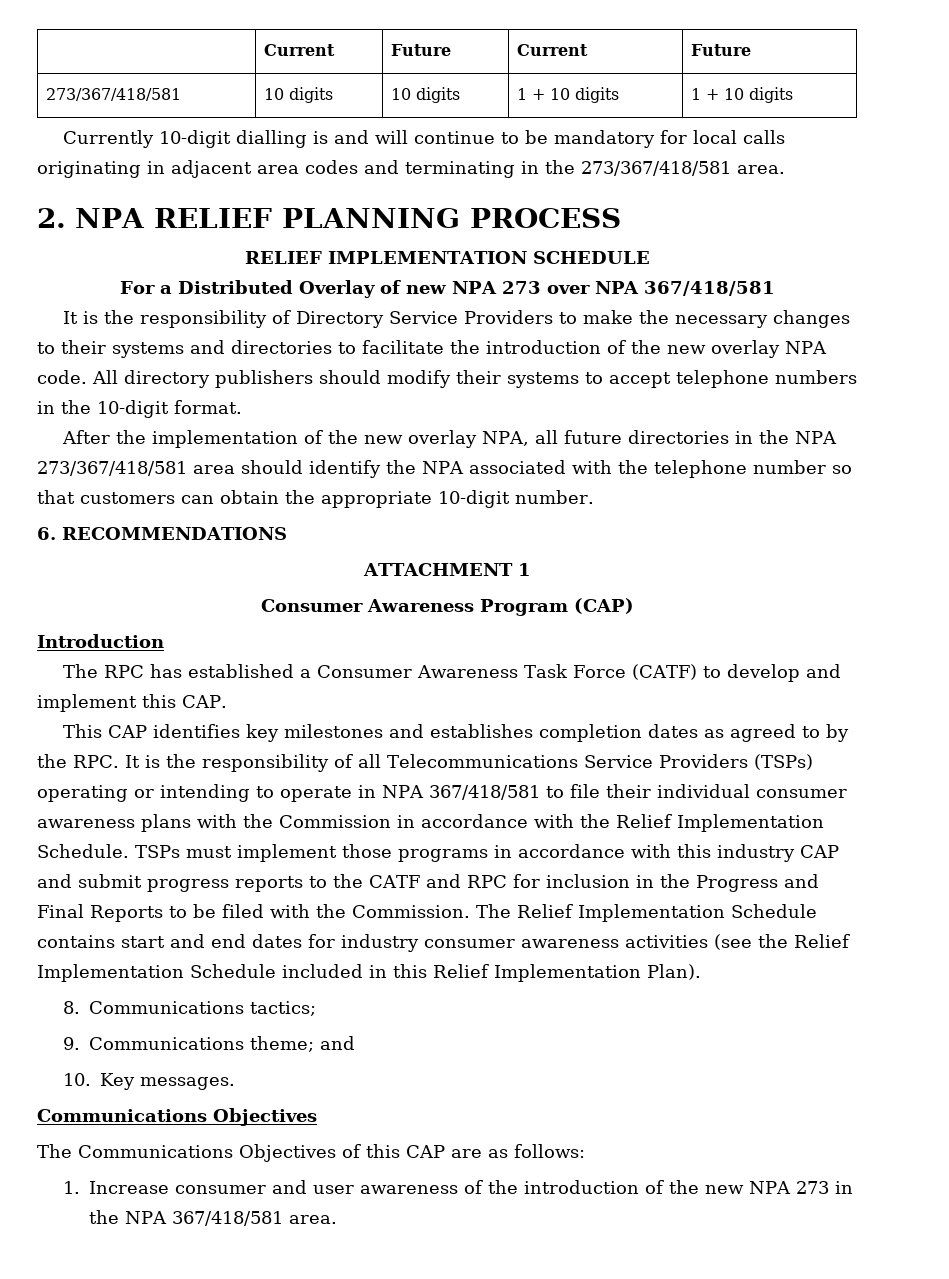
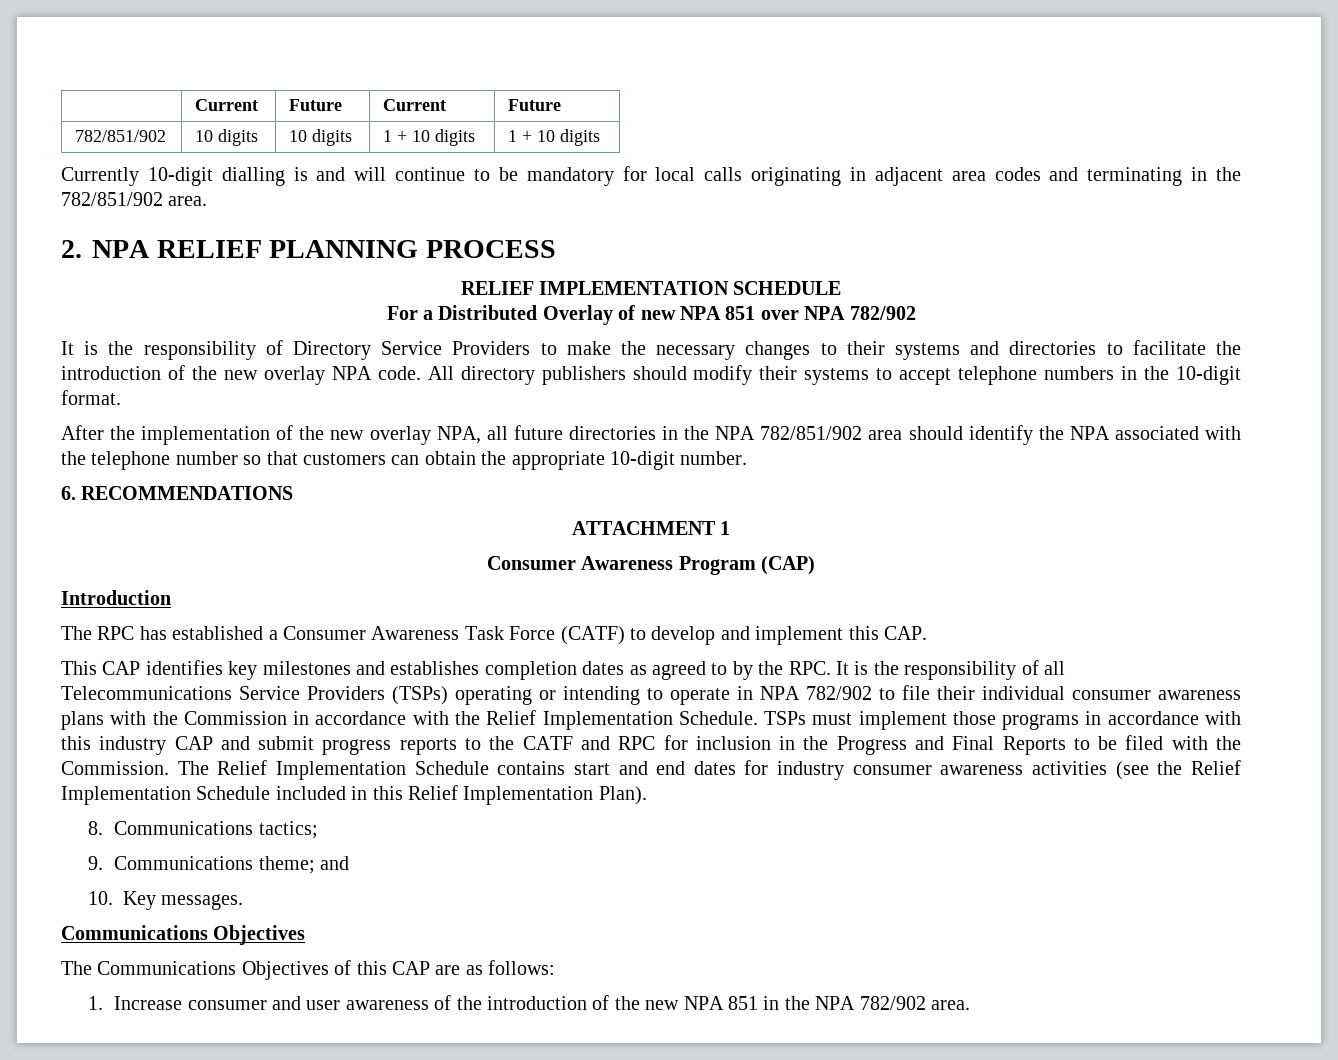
[46,88,182,101] 273/367/418/581 -> [75,130,167,142] 782/851/902
[581,161,731,176] 273/367/418/581 -> [61,192,163,206] 782/851/902
[501,281,541,294] 273 -> [725,306,756,320] 851
[644,281,776,296] 367/418/581 -> [849,306,916,320] 782/902
[37,461,187,476] 273/367/418/581 -> [760,426,863,440] 782/851/902
[428,785,540,800] 367/418/581 -> [806,686,872,700] 782/902
[795,1181,853,1194] [88,1210,283,1226] 273 in the NPA 367/418/581 -> [728,996,926,1010] 851 in the NPA 782/902

